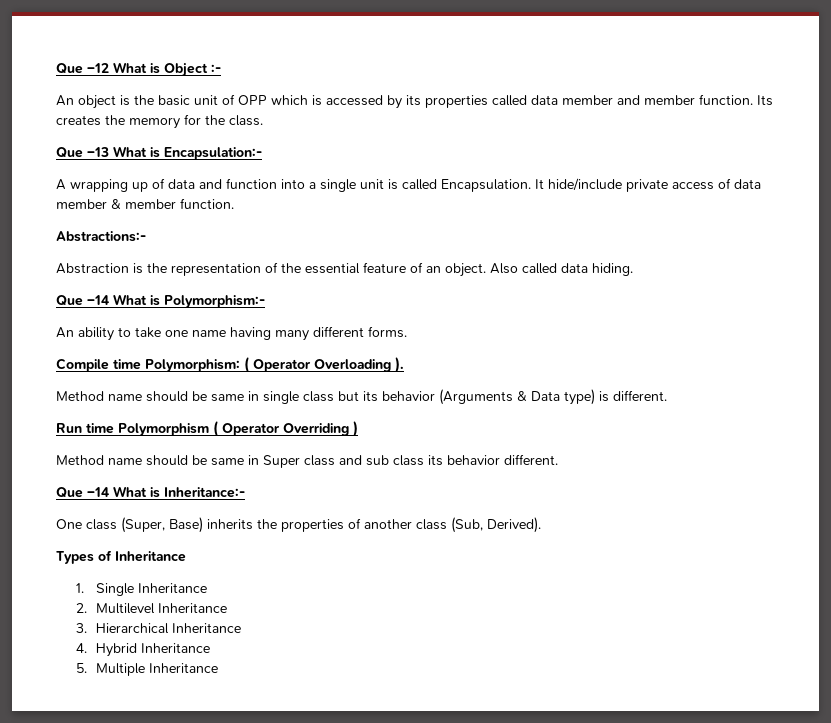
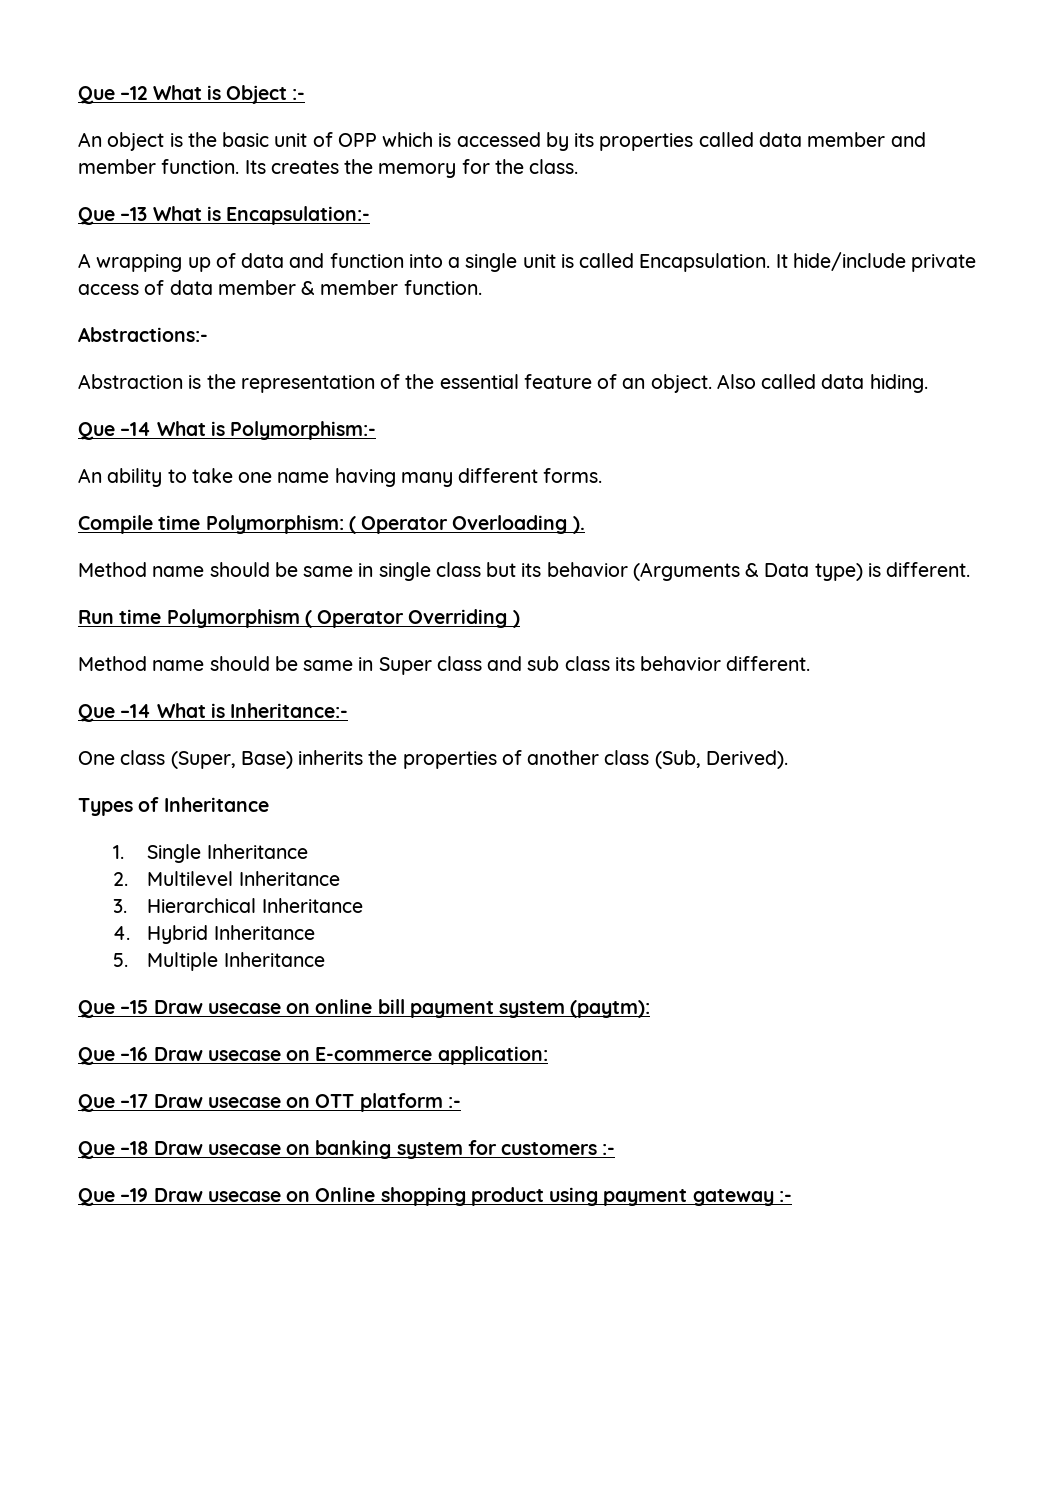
(218, 668) none -> [78,999,651,1018] [78,1046,548,1065] [78,1093,461,1112] [78,1140,616,1159] [78,1187,792,1206] // Que –15 Draw usecase on online bill payment system (paytm): // Que –16 Draw usecase on E-commerce application: // Que –17 Draw usecase on OTT platform :- // Que –18 Draw usecase on banking system for customers :- // Que –19 Draw usecase on Online shopping product using payment gateway :-

